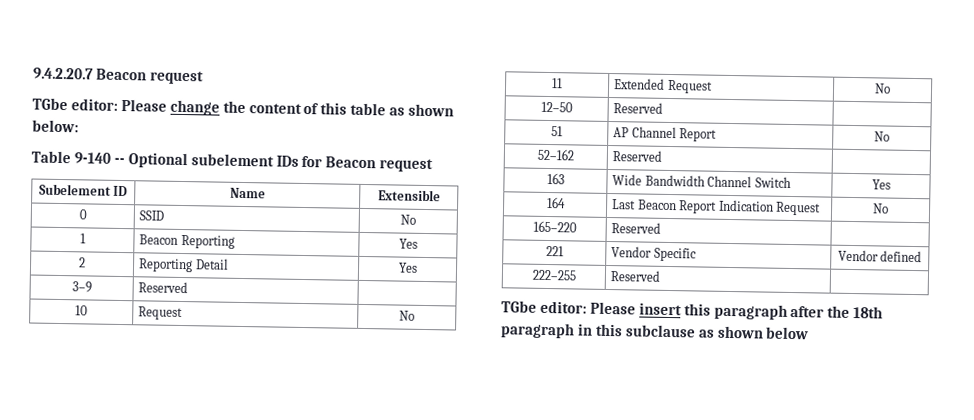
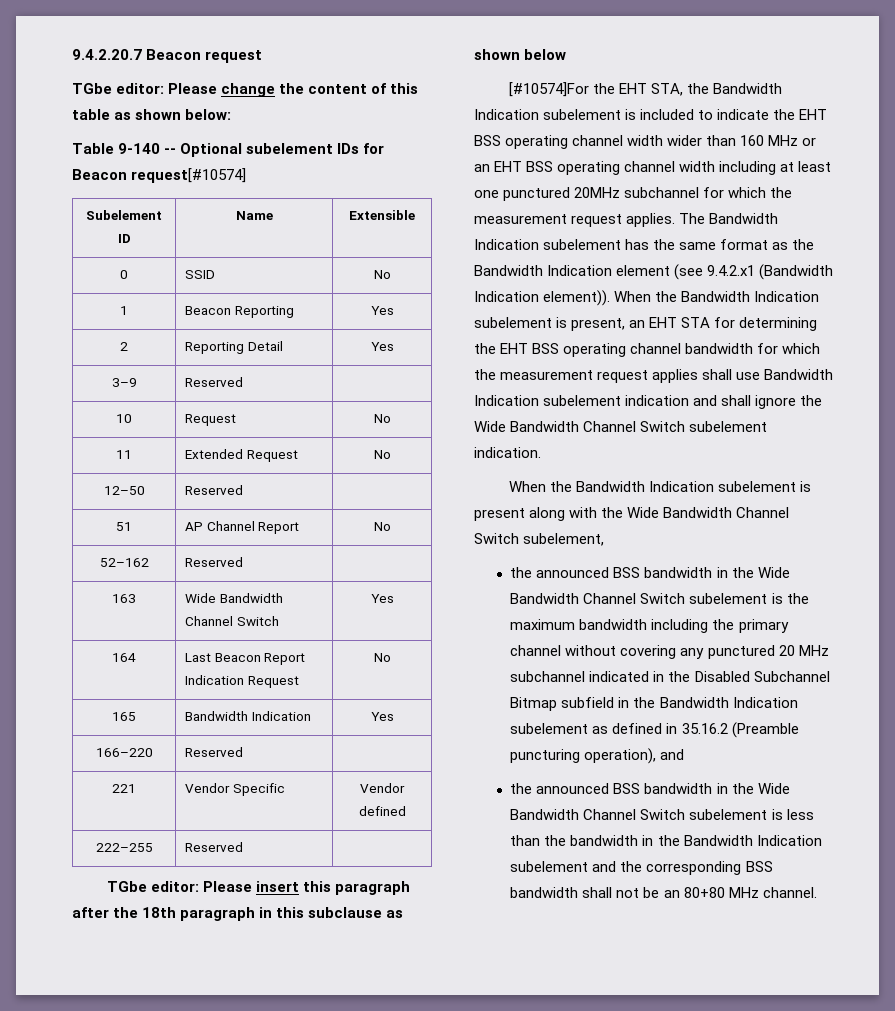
[379,158,434,173] request -> [131,168,247,183] request[#10574]
[532,220,577,233] 165–220 -> [112,712,136,721] [184,711,311,721] [370,712,394,721] [95,748,153,757] 165 | Bandwidth Indication | Yes // 166–220
(810, 333) none -> [508,82,783,97] [474,109,828,120] [474,135,817,149] [474,161,832,175] [474,187,793,201] [474,213,779,227] [474,239,815,250] [474,264,834,280] [474,290,820,306] [474,317,818,331] [474,343,821,357] [474,369,834,383] [474,395,823,409] [474,421,768,432] [474,447,541,458] [508,481,812,492] [474,507,790,521] [474,533,605,546] [510,567,790,578] [510,593,809,604] [510,619,789,633] [510,645,829,659] [510,671,830,682] [510,697,798,711] [510,722,799,738] [510,748,685,764] [510,783,790,794] [510,809,814,820] [510,835,822,846] [510,861,773,875] [510,887,817,898] // [#10574]For the EHT STA, the Bandwidth Indication subelement is included to indicate the EHT BSS operating channel width wider than 160 MHz or an EHT BSS operating channel width including at least one punctured 20MHz subchannel for which the measurement request applies. The Bandwidth Indication subelement has the same format as the Bandwidth Indication element (see 9.4.2.x1 (Bandwidth Indication element)). When the Bandwidth Indication subelement is present, an EHT STA for determining the EHT BSS operating channel bandwidth for which the measurement request applies shall use Bandwidth Indication subelement indication and shall ignore the Wide Bandwidth Channel Switch subelement indication. // When the Bandwidth Indication subelement is present along with the Wide Bandwidth Channel Switch subelement, // the announced BSS bandwidth in the Wide Bandwidth Channel Switch subelement is the maximum bandwidth including the primary channel without covering any punctured 20 MHz subchannel indicated in the Disabled Subchannel Bitmap subfield in the Bandwidth Indication subelement as defined in 35.16.2 (Preamble puncturing operation), and // the announced BSS bandwidth in the Wide Bandwidth Channel Switch subelement is less than the bandwidth in the Bandwidth Indication subelement and the corresponding BSS bandwidth shall not be an 80+80 MHz channel.

